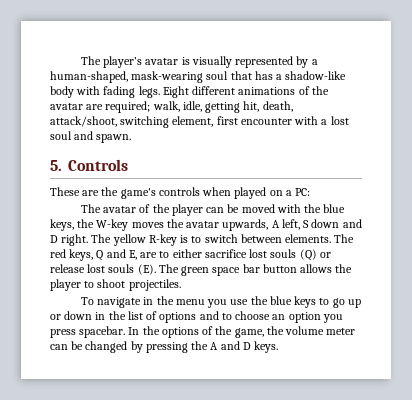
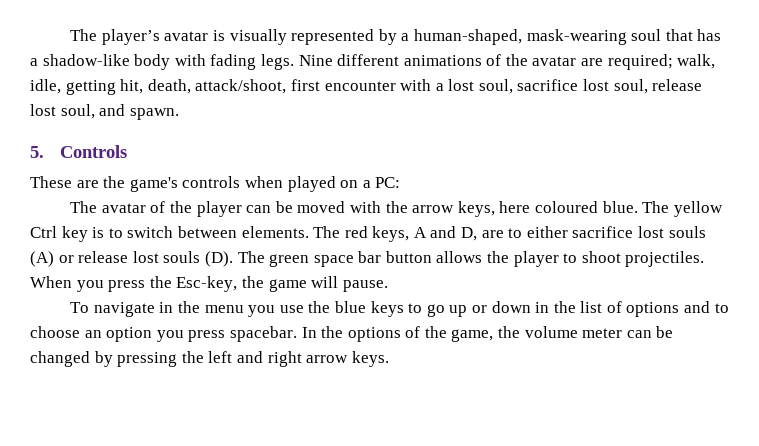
[162,86,189,98] Eight -> [298,55,333,66] Nine
[120,116,214,128] switching element, -> (287, 86) none
[50,131,72,140] soul -> [478,79,703,94] [30,104,95,119] soul, sacrifice lost soul, release lost soul,
[323,204,346,213] [50,219,362,231] [50,234,177,246] blue keys, the W-key moves the avatar upwards, A left, S down and D right. The yellow R-key -> [412,201,723,217] [30,226,88,242] arrow keys, here coloured blue. The yellow Ctrl key
[96,249,137,261] Q and E, -> [413,226,478,241] A and D,
[299,249,317,261] (Q) -> [30,251,54,267] (A)
[137,264,156,275] (E). -> [204,251,233,267] (D).
(181, 285) none -> [30,276,388,292] When you press the Esc-key, the game will pause.
[210,341,251,350] A and D -> [208,351,349,367] left and right arrow

